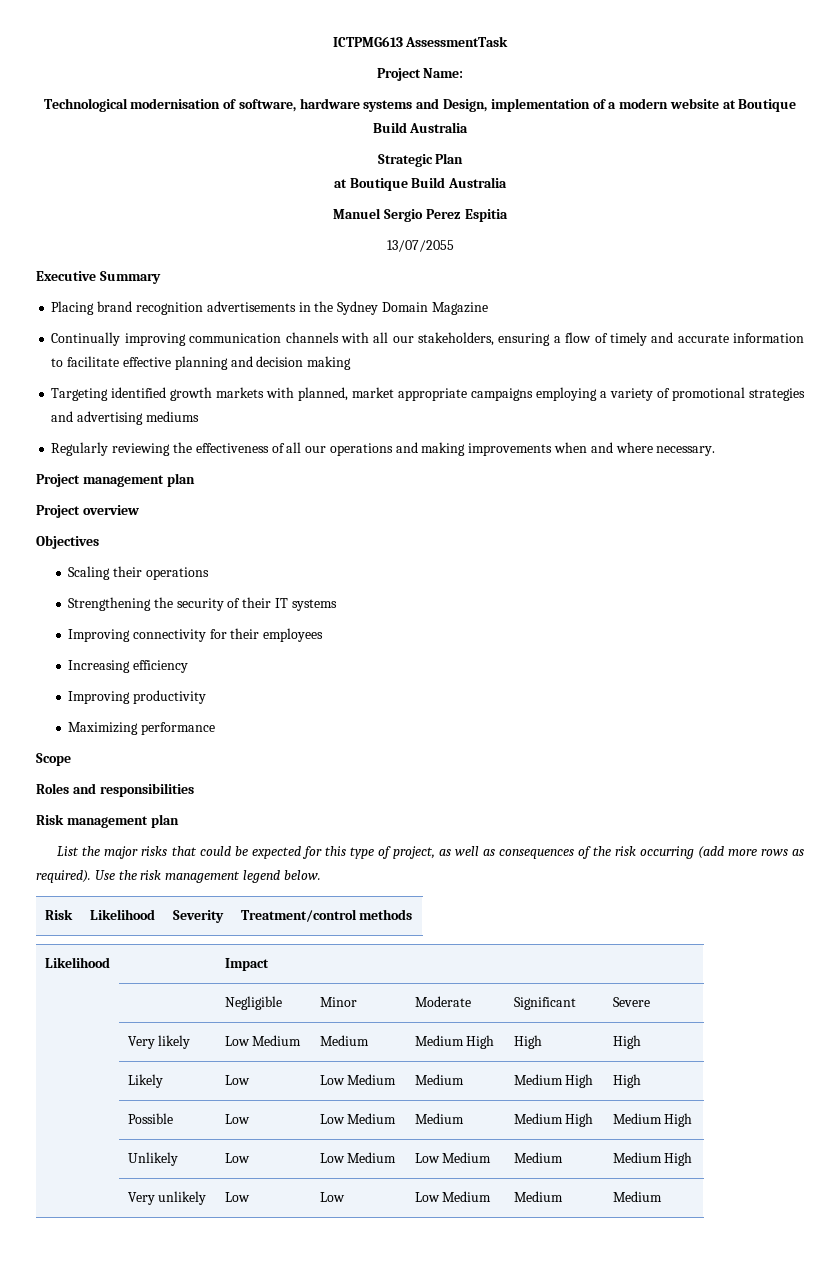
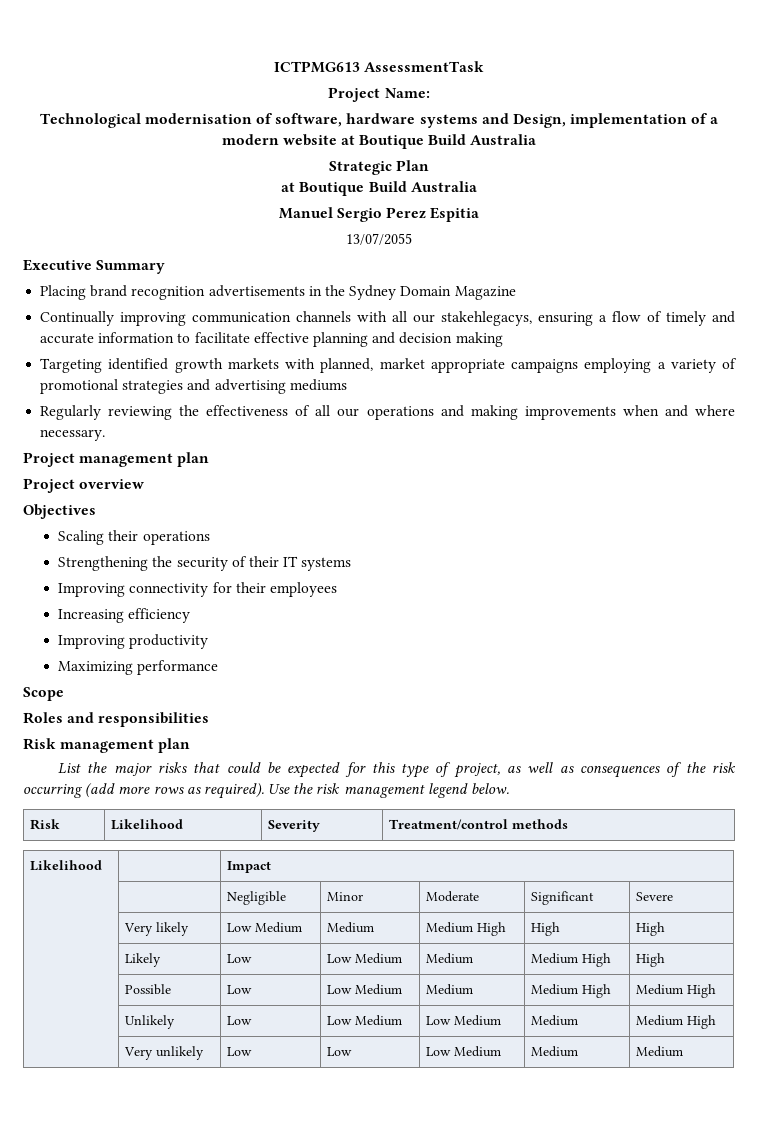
[418,332,495,346] stakeholders, -> [441,311,533,326] stakehlegacys,

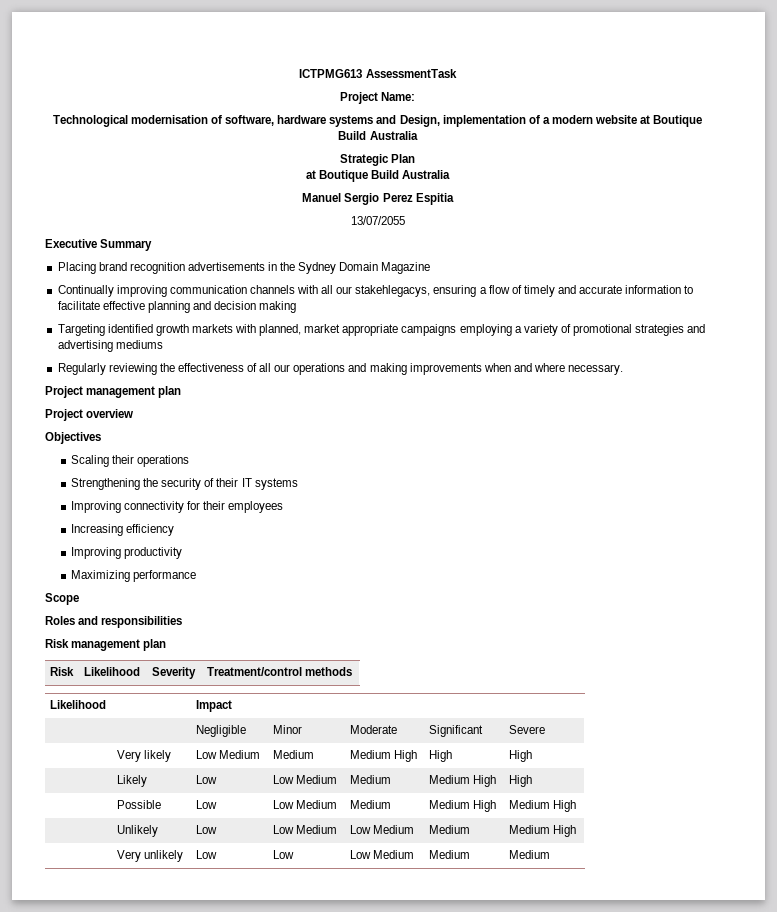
[57,762,736,778] [23,783,510,799] // List the major risks that could be expected for this type of project, as well as consequences of the risk occurring (add more rows as required). Use the risk management legend below. -> (167, 645) none

